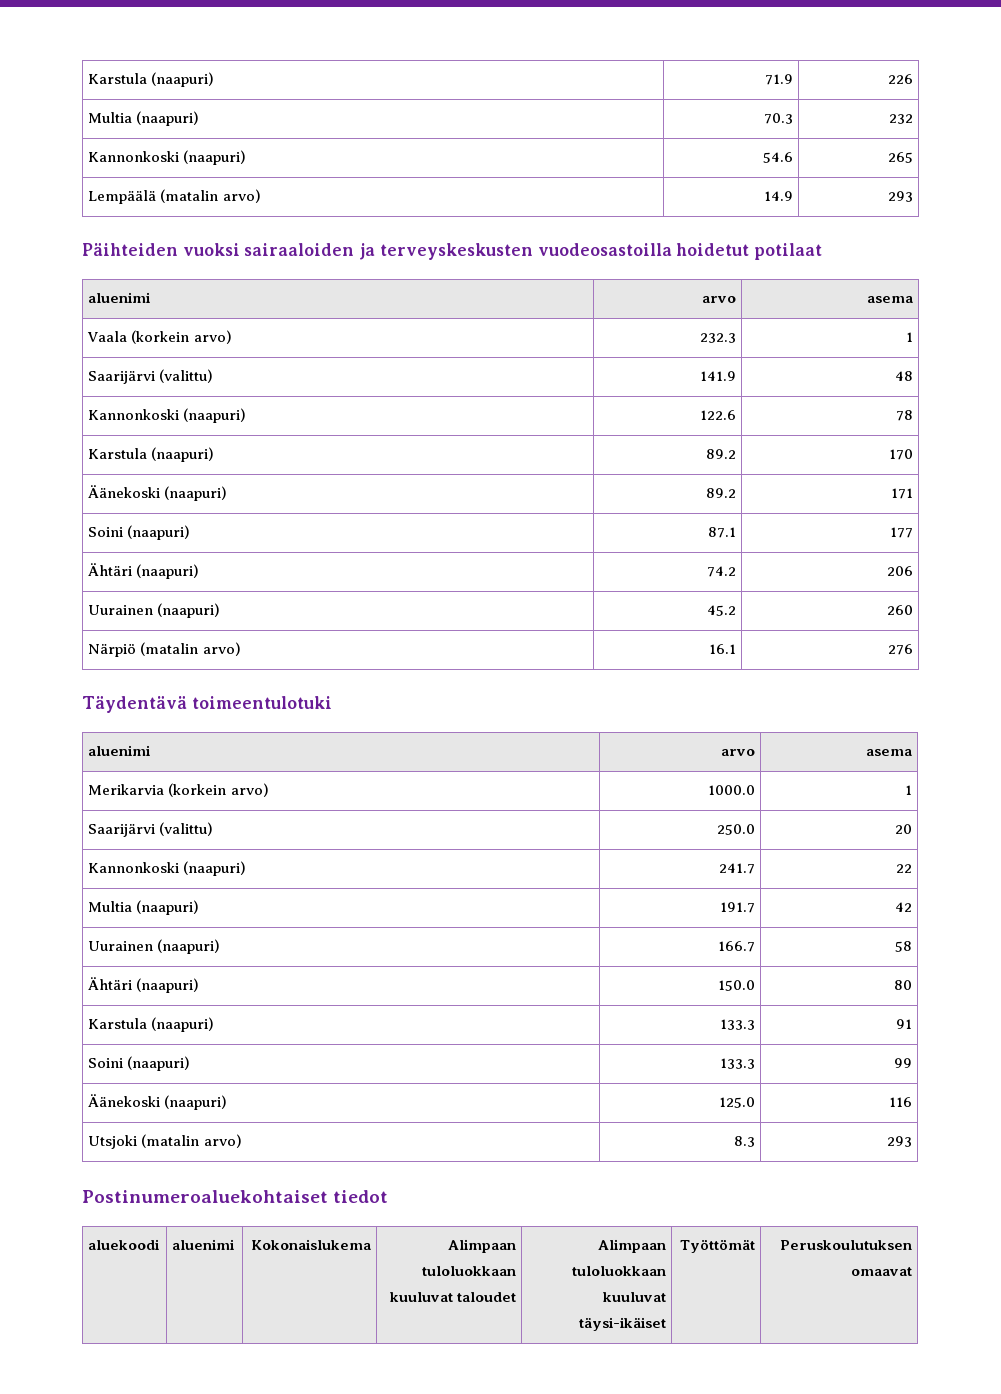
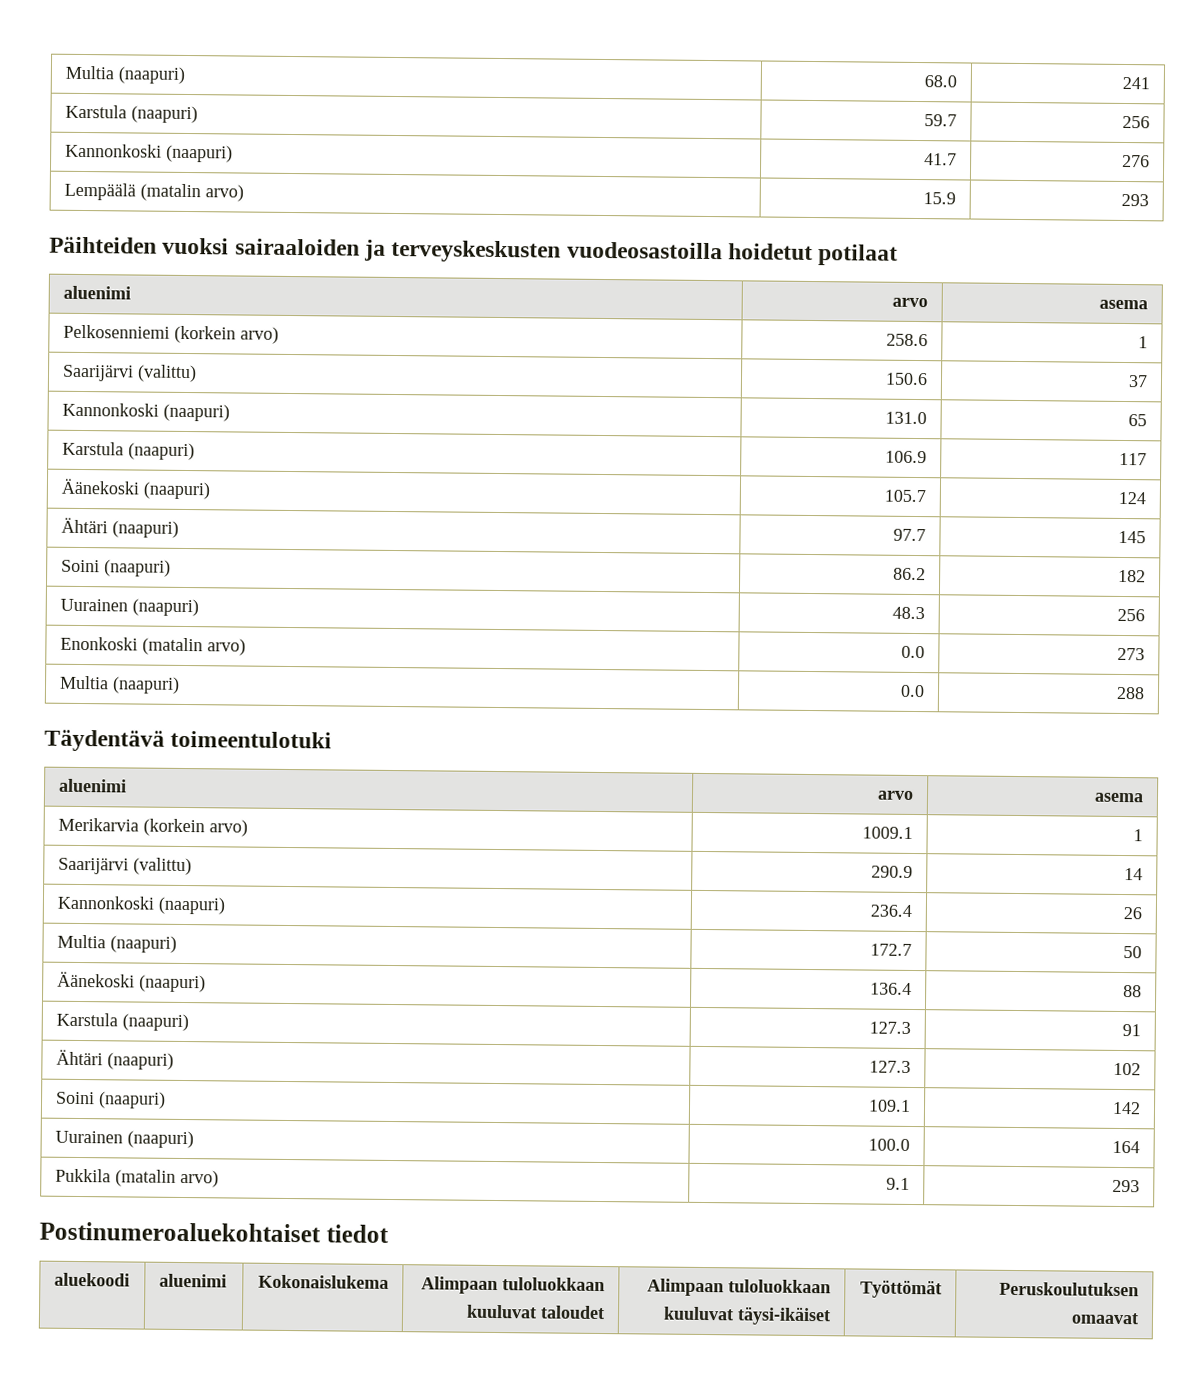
[88,72,215,87] [764,74,793,85] [887,74,913,84] [88,111,200,126] [763,113,793,124] [888,114,913,124] [88,150,247,165] [762,152,793,163] [887,152,913,163] Karstula (naapuri) | 71.9 | 226 // Multia (naapuri) | 70.3 | 232 // Kannonkoski (naapuri) | 54.6 | 265 -> [64,65,185,84] [924,75,958,88] [1122,76,1151,90] [64,104,198,124] [924,114,958,127] [1122,115,1151,129] [64,143,233,163] [924,153,958,166] [1122,154,1151,168] Multia (naapuri) | 68.0 | 241 // Karstula (naapuri) | 59.7 | 256 // Kannonkoski (naapuri) | 41.7 | 276
[763,191,793,201] 14.9 -> [923,192,957,205] 15.9
[87,330,232,344] [699,333,736,343] [905,332,913,342] [88,369,214,384] [699,371,736,381] [894,371,913,381] [88,408,247,423] [699,410,736,420] [895,410,913,421] [88,447,215,462] [705,449,736,459] [888,449,913,460] [88,485,228,501] [705,488,736,498] [890,488,913,499] [88,525,191,540] [707,527,736,538] [889,527,913,538] [88,563,200,579] [706,566,736,577] [886,566,913,576] [88,603,221,618] [706,605,736,616] [886,605,913,615] [88,642,241,657] [708,644,736,654] [887,644,913,655] Vaala (korkein arvo) | 232.3 | 1 // Saarijärvi (valittu) | 141.9 | 48 // Kannonkoski (naapuri) | 122.6 | 78 // Karstula (naapuri) | 89.2 | 170 // Äänekoski (naapuri) | 89.2 | 171 // Soini (naapuri) | 87.1 | 177 // Ähtäri (naapuri) | 74.2 | 206 // Uurainen (naapuri) | 45.2 | 260 // Närpiö (matalin arvo) | 16.1 | 276 -> [62,324,279,344] [886,333,929,347] [1138,336,1149,349] [61,364,197,383] [885,372,929,386] [1128,375,1149,388] [61,402,230,422] [885,411,928,425] [1128,414,1148,427] [61,441,195,461] [885,450,928,464] [1119,452,1148,466] [60,478,210,500] [884,489,927,503] [1118,491,1147,505] [60,517,179,538] [893,528,927,542] [1118,530,1147,544] [60,559,171,577] [893,567,927,581] [1118,569,1147,583] [59,598,199,617] [892,606,926,620] [1117,608,1146,622] [59,636,246,656] [901,645,926,659] [1117,647,1146,661] [58,675,180,694] [900,684,926,698] [1116,686,1146,700] Pelkosenniemi (korkein arvo) | 258.6 | 1 // Saarijärvi (valittu) | 150.6 | 37 // Kannonkoski (naapuri) | 131.0 | 65 // Karstula (naapuri) | 106.9 | 117 // Äänekoski (naapuri) | 105.7 | 124 // Ähtäri (naapuri) | 97.7 | 145 // Soini (naapuri) | 86.2 | 182 // Uurainen (naapuri) | 48.3 | 256 // Enonkoski (matalin arvo) | 0.0 | 273 // Multia (naapuri) | 0.0 | 288
[707,785,755,795] [904,785,912,795] [88,822,214,837] [716,824,755,835] [894,824,912,834] [88,861,247,876] [718,863,755,874] [895,864,912,873] [88,900,200,915] [719,902,755,913] [894,902,912,912] [88,939,221,954] [717,941,755,952] [894,941,912,952] [88,977,200,993] [717,980,755,991] [893,980,912,990] [88,1017,215,1032] [719,1019,755,1030] [895,1019,912,1029] [88,1056,191,1071] [719,1058,755,1069] [893,1058,912,1068] [88,1094,228,1110] [718,1097,755,1108] [888,1097,912,1107] [88,1134,242,1149] [733,1136,755,1147] 1000.0 | 1 // Saarijärvi (valittu) | 250.0 | 20 // Kannonkoski (naapuri) | 241.7 | 22 // Multia (naapuri) | 191.7 | 42 // Uurainen (naapuri) | 166.7 | 58 // Ähtäri (naapuri) | 150.0 | 80 // Karstula (naapuri) | 133.3 | 91 // Soini (naapuri) | 133.3 | 99 // Äänekoski (naapuri) | 125.0 | 116 // Utsjoki (matalin arvo) | 8.3 -> [862,826,914,839] [1133,829,1144,842] [57,857,192,876] [871,865,914,878] [1124,868,1144,881] [56,895,225,915] [870,904,913,917] [1123,907,1143,920] [56,934,177,953] [870,943,913,956] [1123,946,1143,959] [56,971,206,993] [870,982,913,995] [1123,985,1143,998] [55,1012,189,1032] [869,1021,912,1034] [1122,1024,1142,1037] [55,1049,174,1070] [869,1060,912,1073] [1113,1062,1142,1076] [55,1091,166,1109] [868,1099,912,1112] [1112,1101,1142,1115] [54,1130,194,1149] [868,1138,911,1151] [1112,1140,1141,1154] [54,1168,219,1188] [886,1177,911,1190] 1009.1 | 1 // Saarijärvi (valittu) | 290.9 | 14 // Kannonkoski (naapuri) | 236.4 | 26 // Multia (naapuri) | 172.7 | 50 // Äänekoski (naapuri) | 136.4 | 88 // Karstula (naapuri) | 127.3 | 91 // Ähtäri (naapuri) | 127.3 | 102 // Soini (naapuri) | 109.1 | 142 // Uurainen (naapuri) | 100.0 | 164 // Pukkila (matalin arvo) | 9.1

